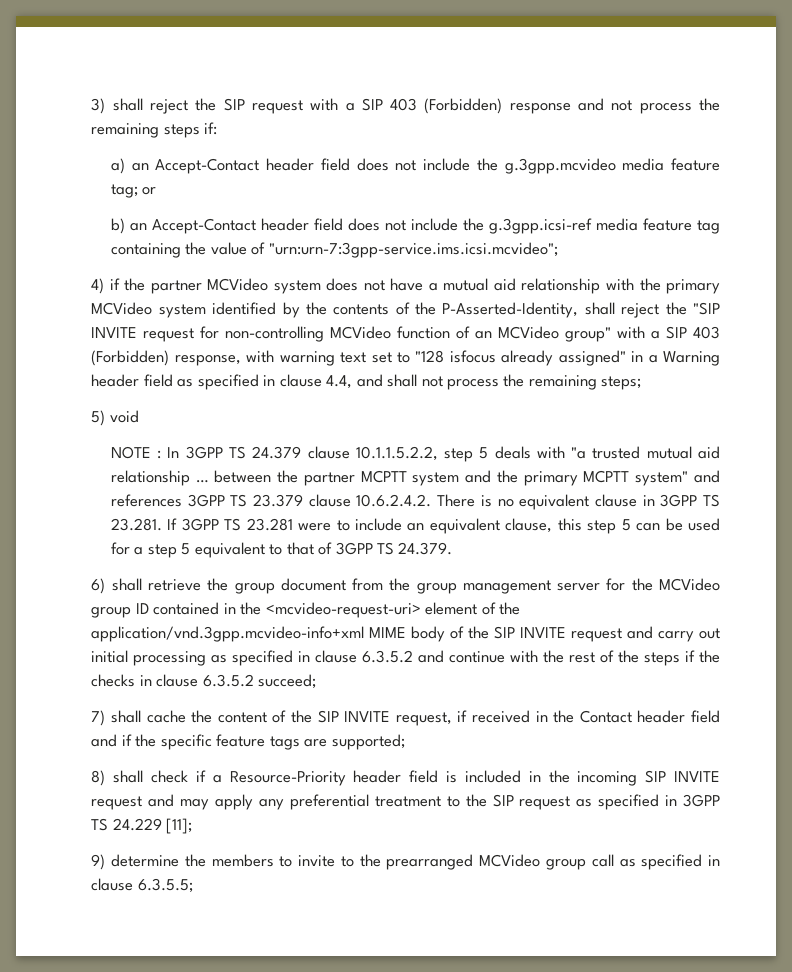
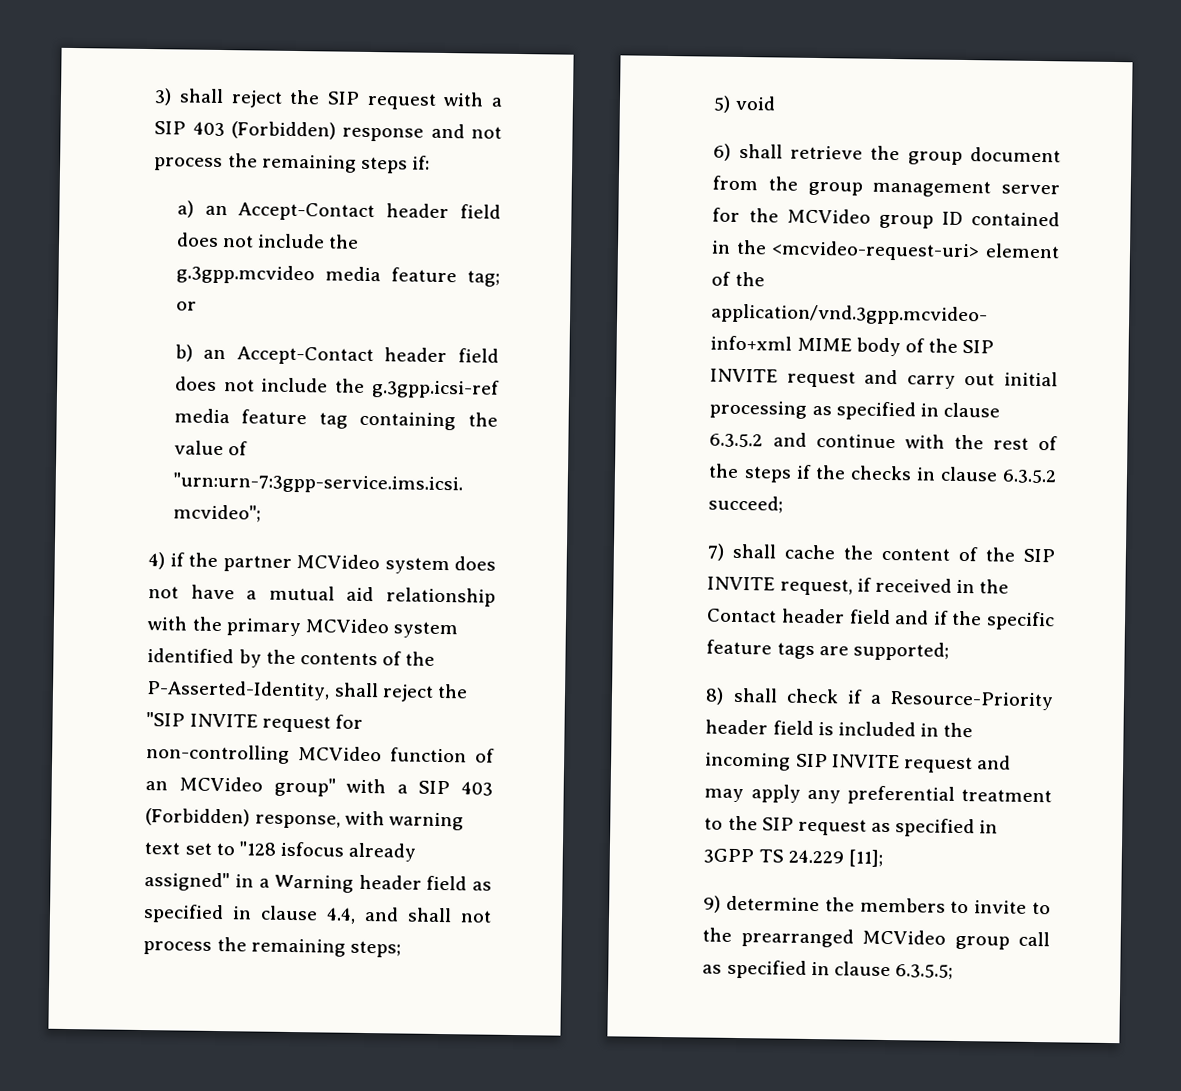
[110,446,721,462] [110,470,720,486] [110,494,720,510] [110,518,720,534] [110,542,453,558] // NOTE : In 3GPP TS 24.379 clause 10.1.1.5.2.2, step 5 deals with "a trusted mutual aid relationship … between the partner MCPTT system and the primary MCPTT system" and references 3GPP TS 23.379 clause 10.6.2.4.2. There is no equivalent clause in 3GPP TS 23.281. If 3GPP TS 23.281 were to include an equivalent clause, this step 5 can be used for a step 5 equivalent to that of 3GPP TS 24.379. -> (776, 103) none

